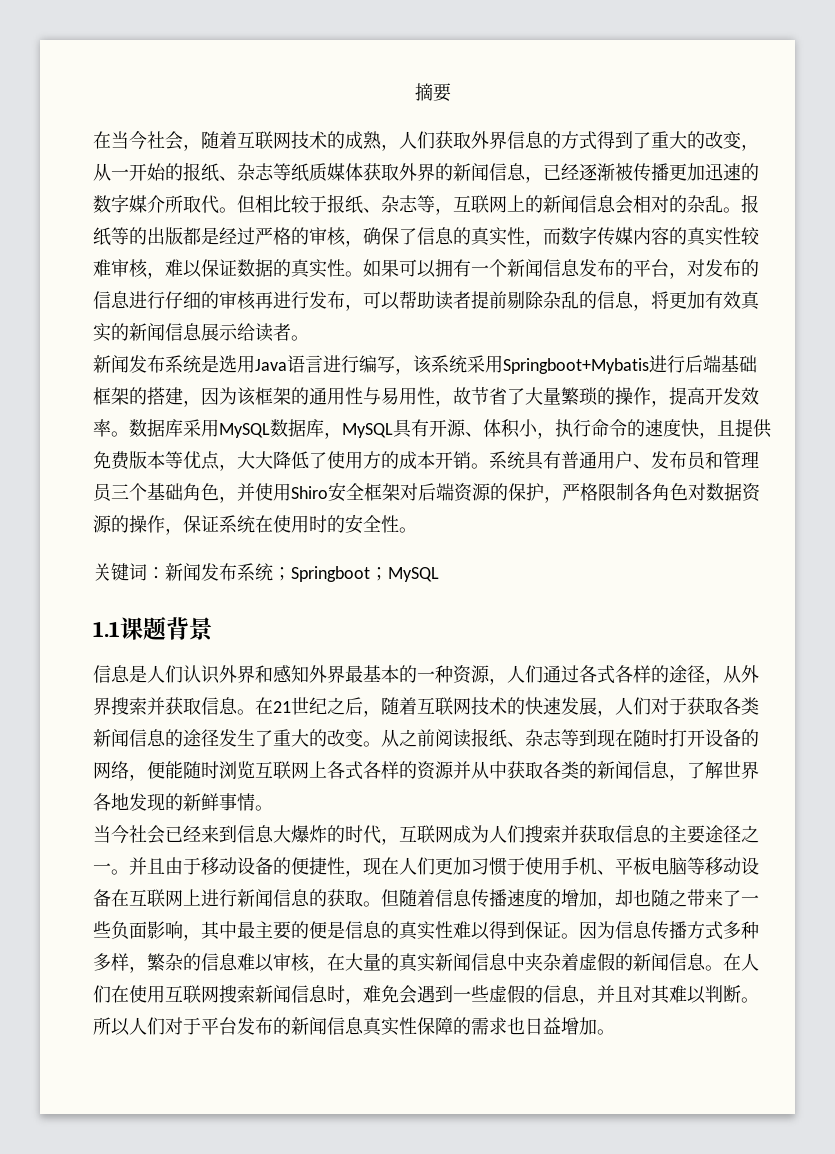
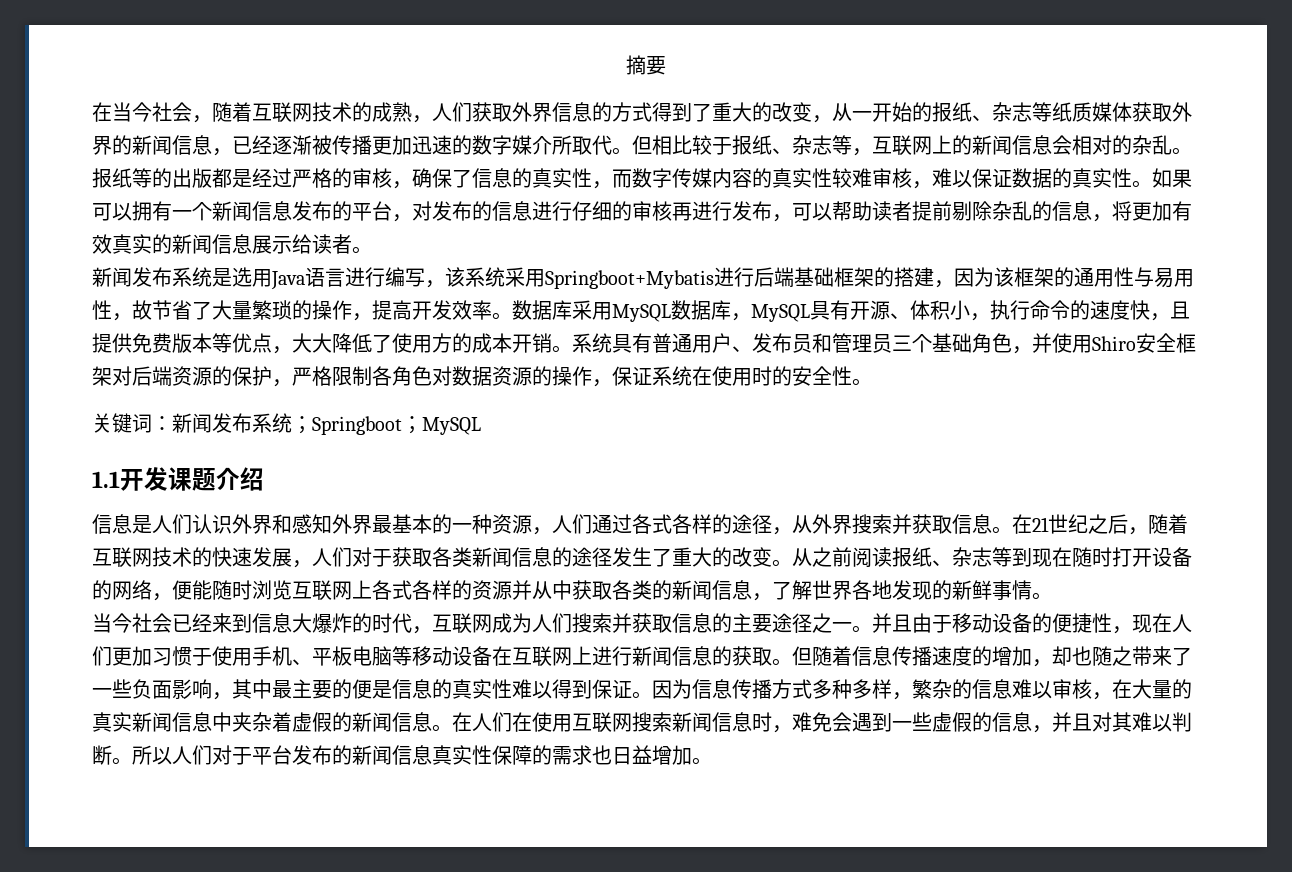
[120,616,213,641] 课题背景 -> [120,467,264,491] 开发课题介绍

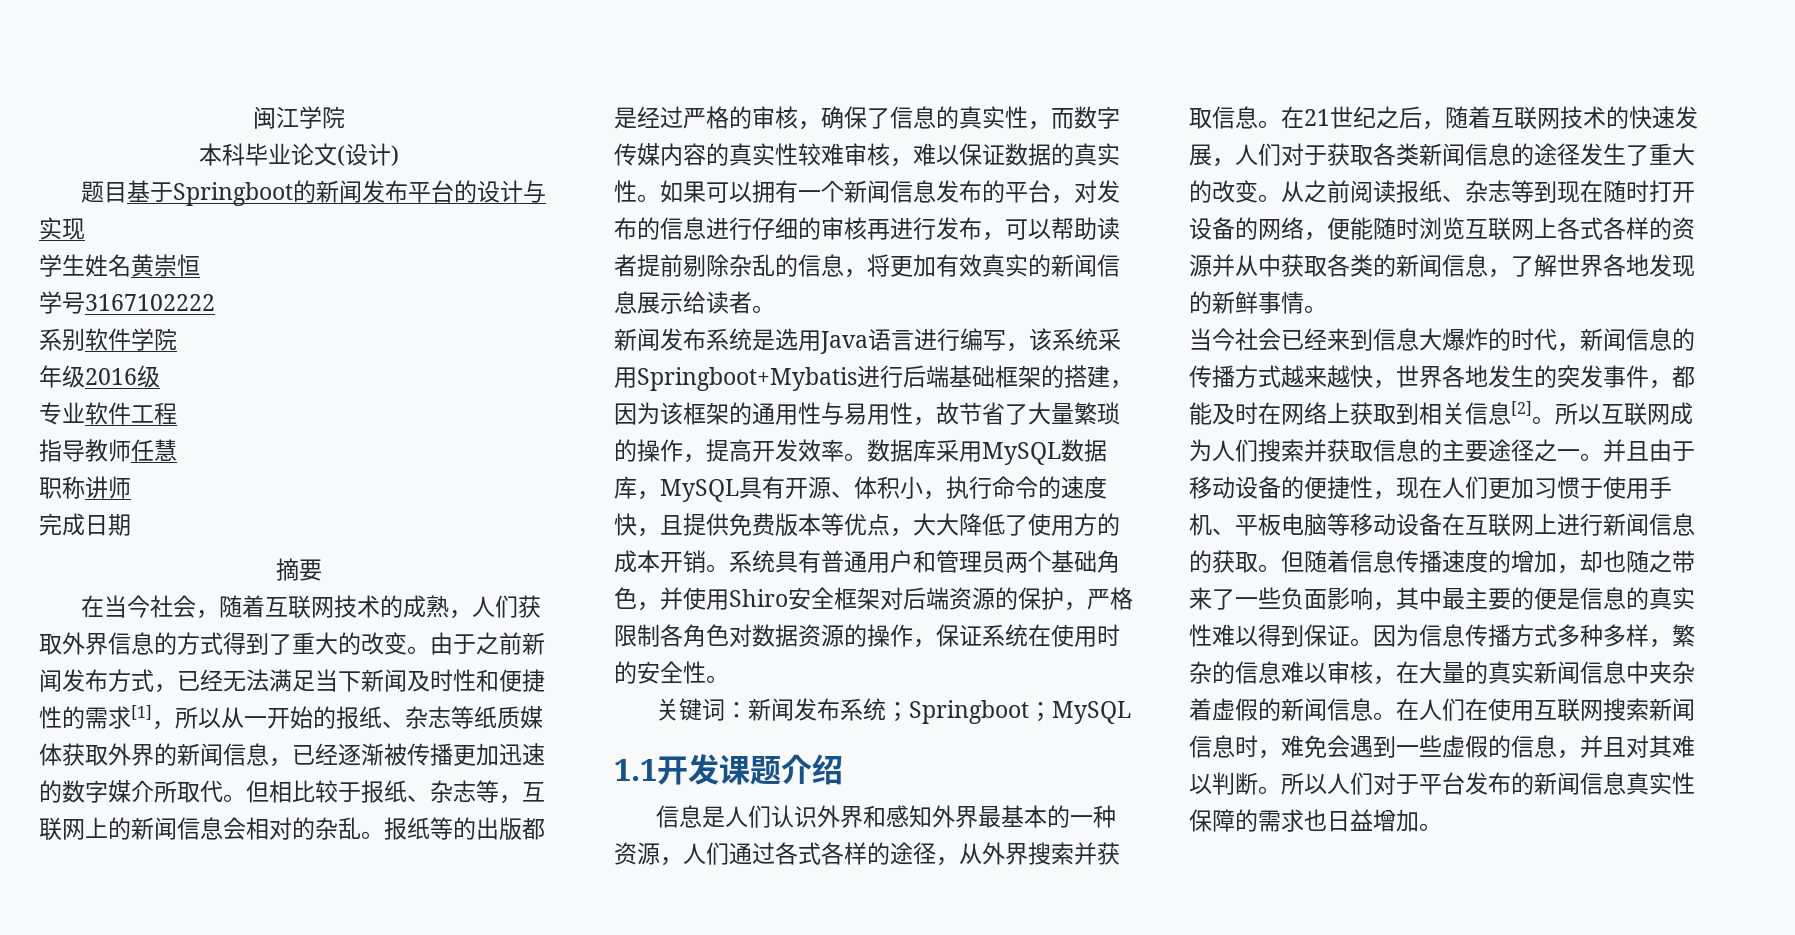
(626, 65) none -> [252,106,345,129] [198,143,399,166] [81,180,547,206] [39,217,85,240] [39,254,200,277] [39,291,215,314] [39,328,177,351] [39,365,160,388] [39,402,177,425] [39,439,177,462] [39,476,131,499] [39,513,131,536] 闽江学院 // 本科毕业论文(设计) // 题目基于Springboot的新闻发布平台的设计与实现 // 学生姓名黄崇恒 // 学号3167102222 // 系别软件学院 // 年级2016级 // 专业软件工程 // 指导教师任慧 // 职称讲师 // 完成日期 //
[812,115,832,123] ， -> [407,632,545,655] [39,669,545,693] [39,705,152,729] [152,706,221,730] 。由于之前新闻发布方式，已经无法满足当下新闻及时性和便捷性的需求[1]，所以
[732,333,812,353] 、发布员 -> (913, 561) none
[892,335,912,351] 三 -> [1005,552,1028,573] 两
(432, 630) none -> [1580,328,1695,351] [1189,365,1695,389] [1189,401,1532,425] [1532,402,1601,425] 新闻信息的传播方式越来越快，世界各地发生的突发事件，都能及时在网络上获取到相关信息[2]。所以

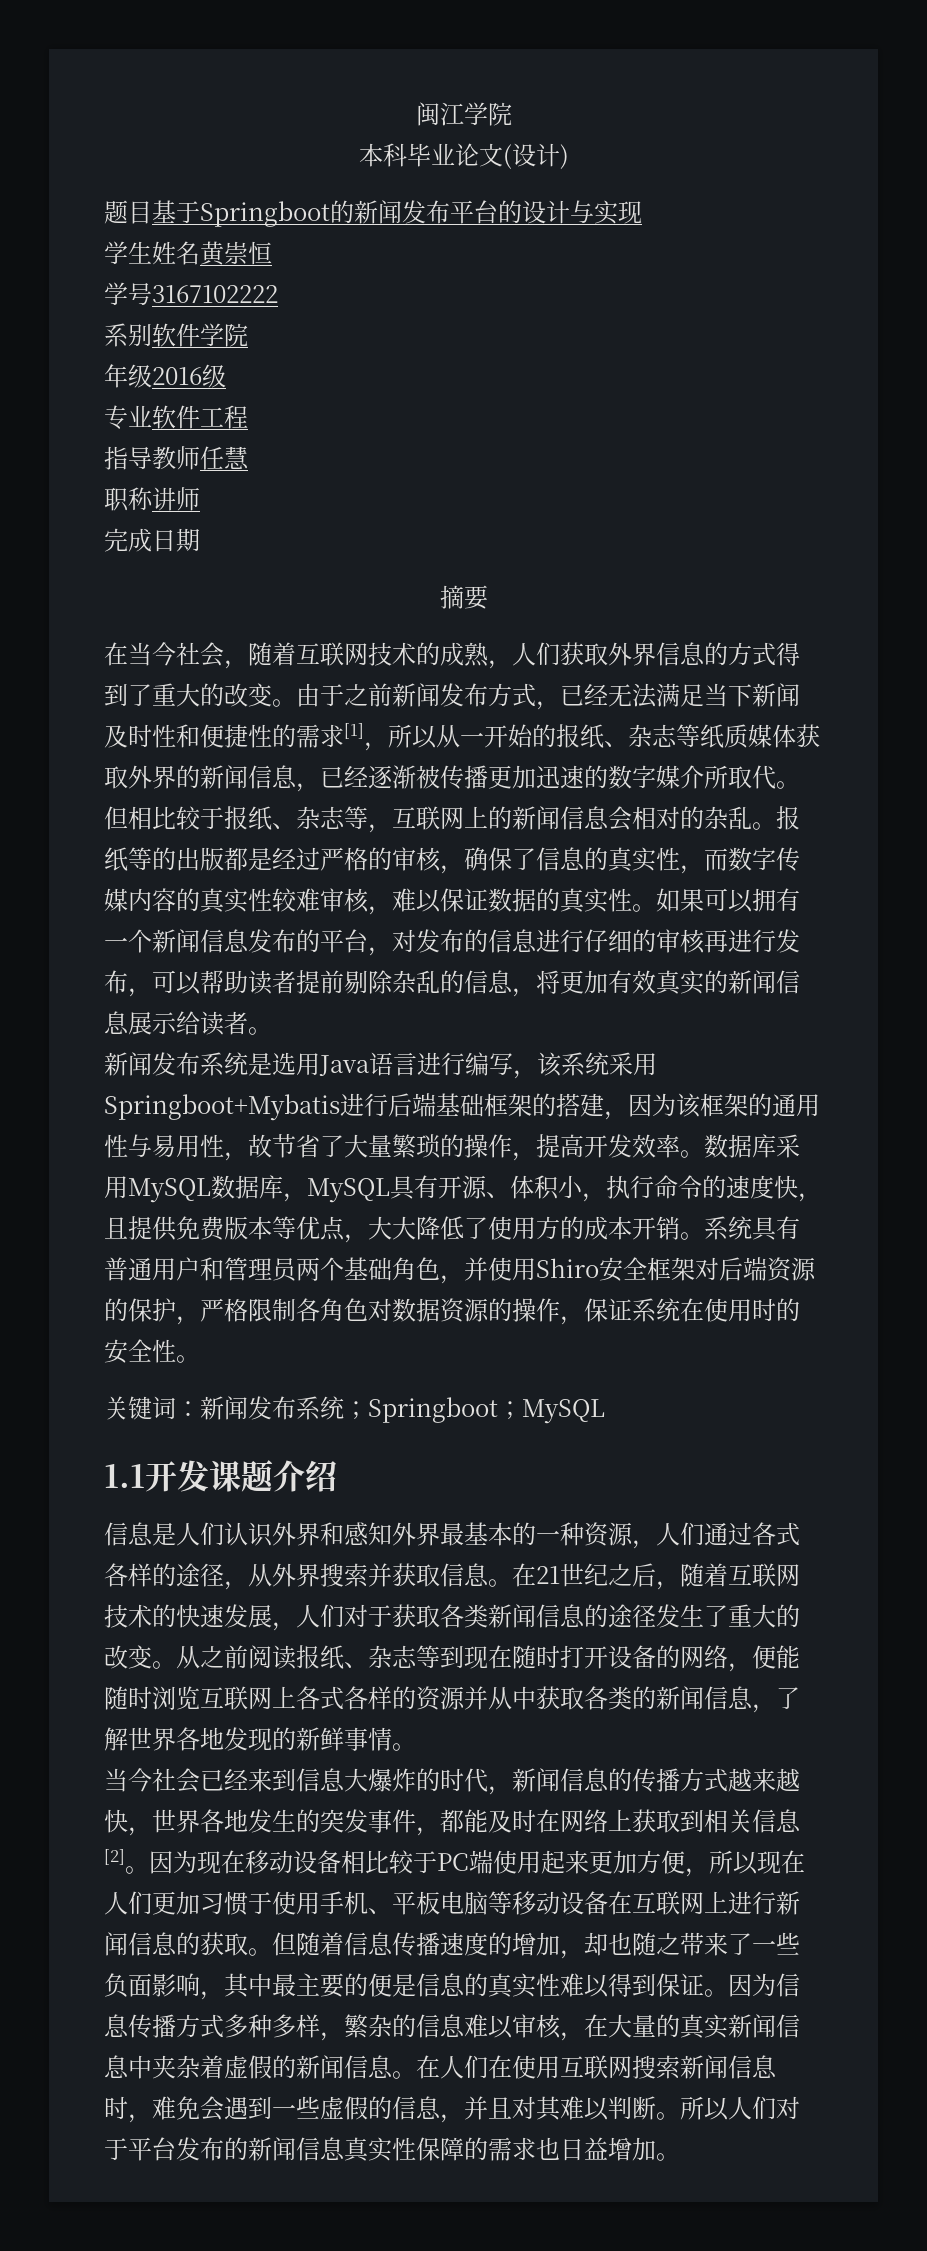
[1555,402,1693,426] [1189,439,1695,462] [1189,476,1396,500] 所以互联网成为人们搜索并获取信息的主要途径之一。并且由于移动设备的便捷性， -> [149,1850,758,1877] 因为现在移动设备相比较于PC端使用起来更加方便，所以

